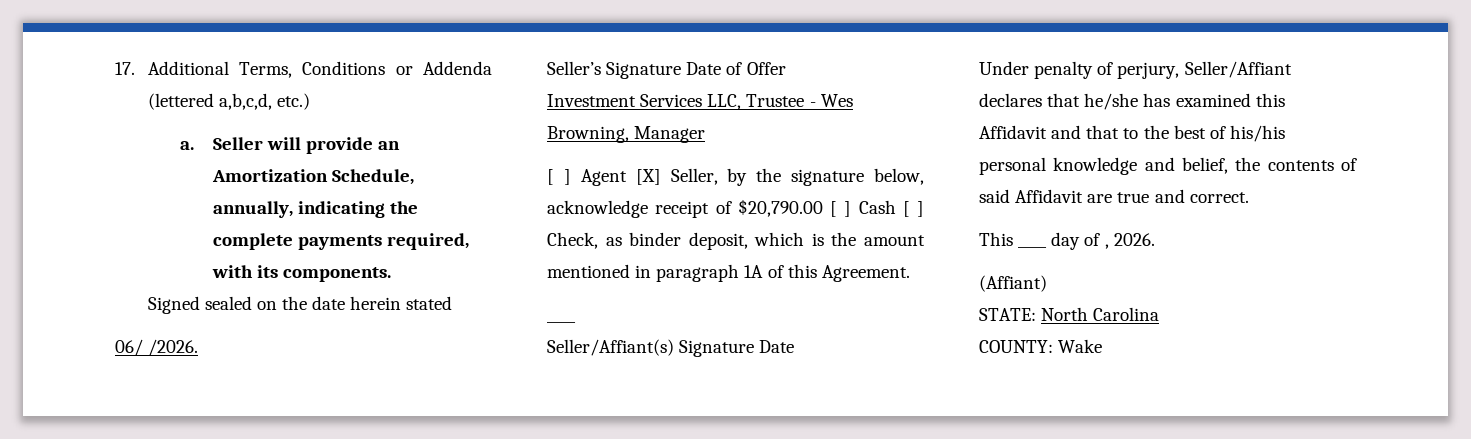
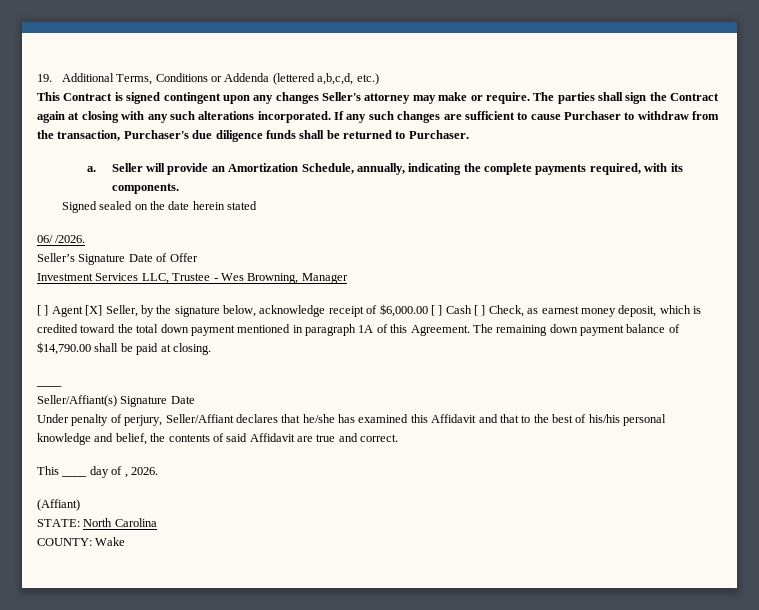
[115,62,135,75] 17. -> [37,74,52,82] 19.
(310, 101) none -> [37,92,720,104] [37,111,720,123] [37,130,469,142] // This Contract is signed contingent upon any changes Seller's attorney may make or require. The parties shall sign the Contract again at closing with any such alterations incorporated. If any such changes are sufficient to cause Purchaser to withdraw from the transaction, Purchaser's due diligence funds shall be returned to Purchaser.
[737,199,823,217] $20,790.00 -> [379,304,428,317] $6,000.00
[629,232,682,246] binder -> [541,306,616,317] earnest money
[831,232,925,246] the amount -> [37,324,235,336] credited toward the total down payment
(910, 273) none -> [472,324,680,336] [37,342,211,355] The remaining down payment balance of $14,790.00 shall be paid at closing.

